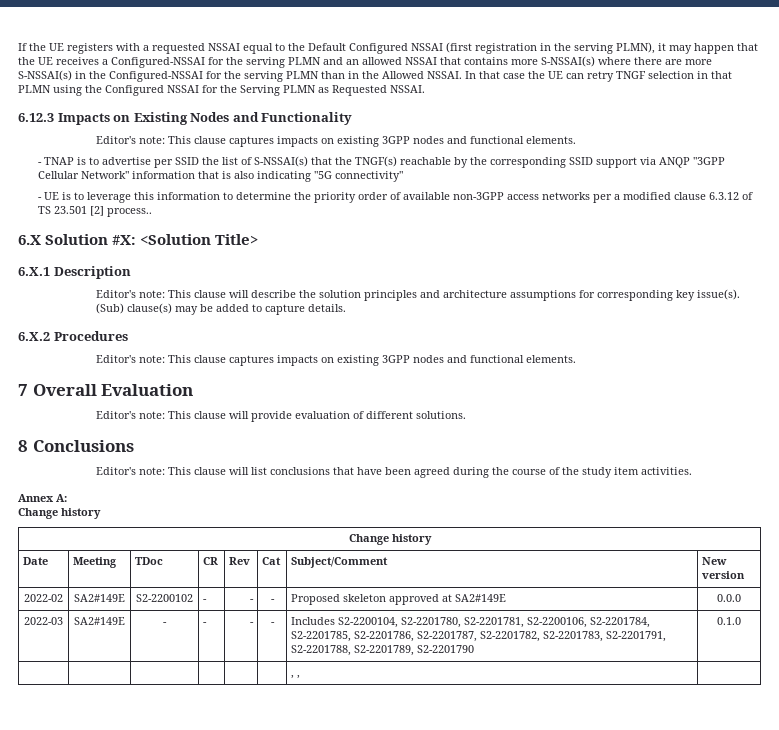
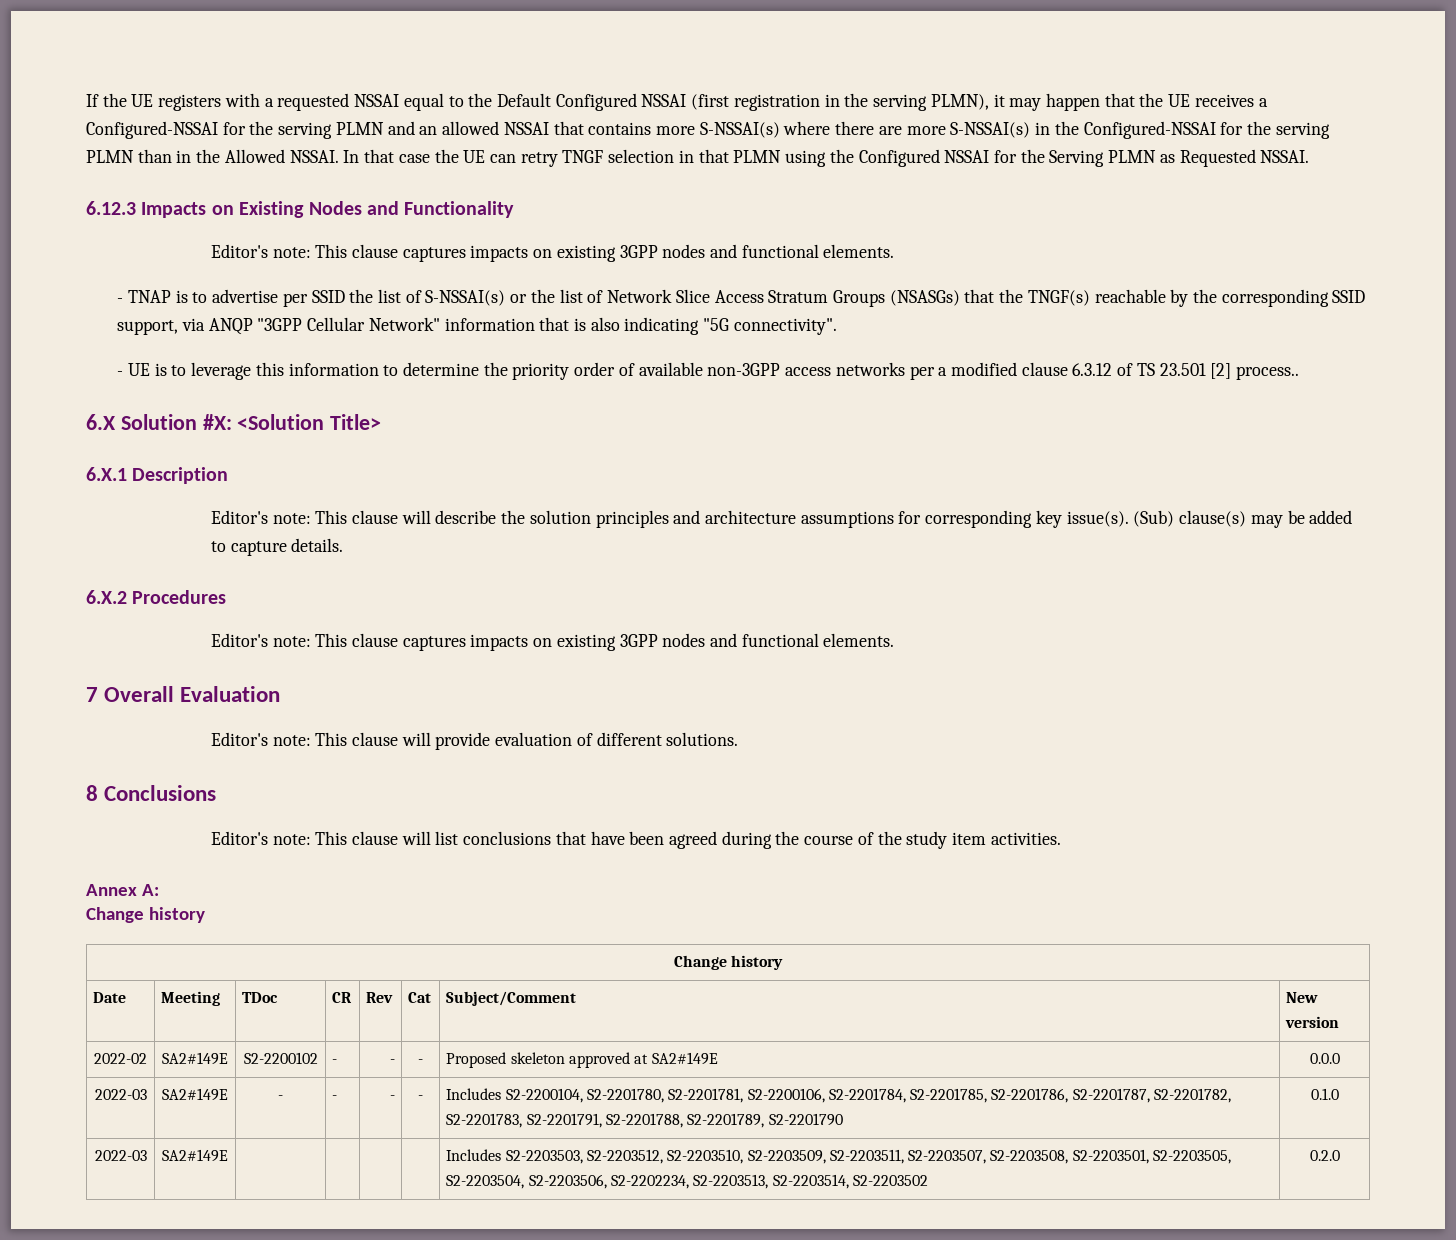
(308, 161) none -> [510,289,960,307] or the list of Network Slice Access Stratum Groups (NSASGs)
[595,157,637,168] support -> [117,320,179,335] support,
[334,171,403,182] connectivity" -> [733,318,837,335] connectivity".
[291,675,301,679] | | | | | | , , | -> [94,1150,147,1161] [162,1149,228,1162] [446,1149,1232,1164] [446,1174,928,1189] [1309,1150,1340,1161] 2022-03 | SA2#149E | | | | | Includes S2-2203503, S2-2203512, S2-2203510, S2-2203509, S2-2203511, S2-2203507, S2-2203508, S2-2203501, S2-2203505, S2-2203504, S2-2203506, S2-2202234, S2-2203513, S2-2203514, S2-2203502 | 0.2.0

